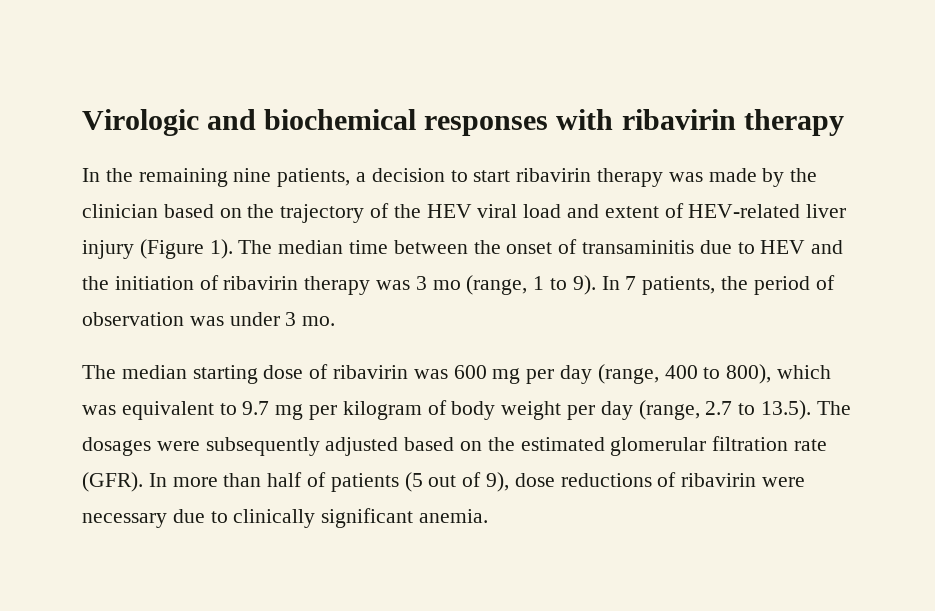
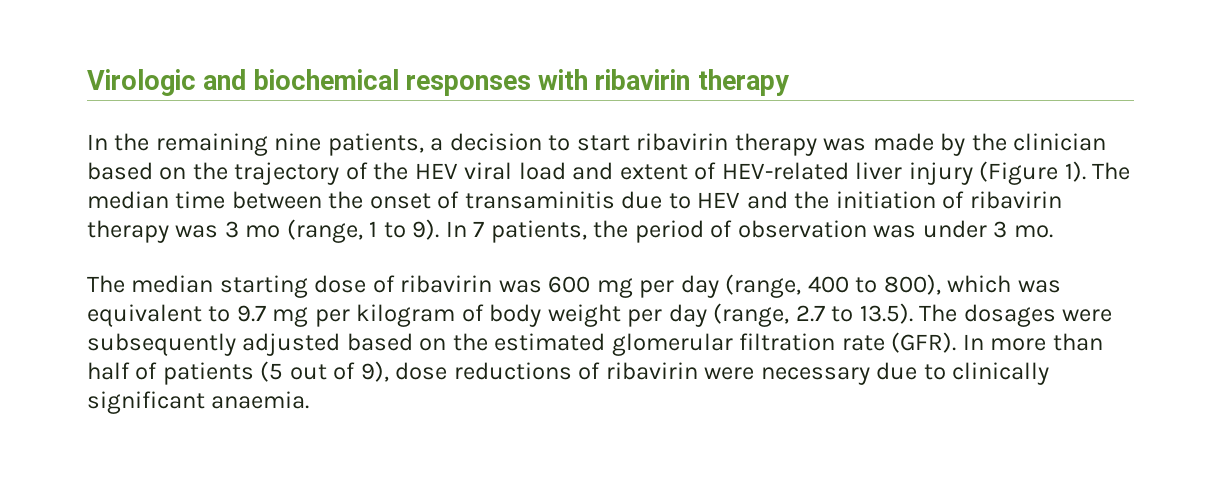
[419,509,489,523] anemia. -> [211,391,310,409] anaemia.

